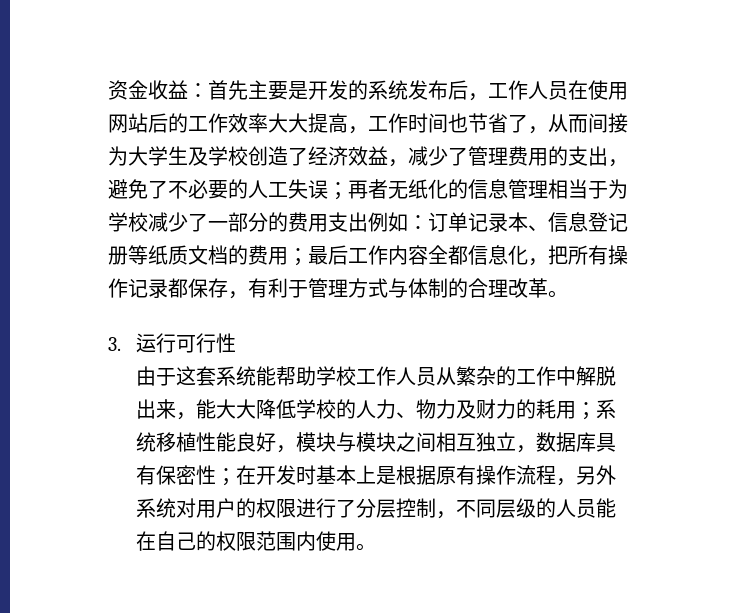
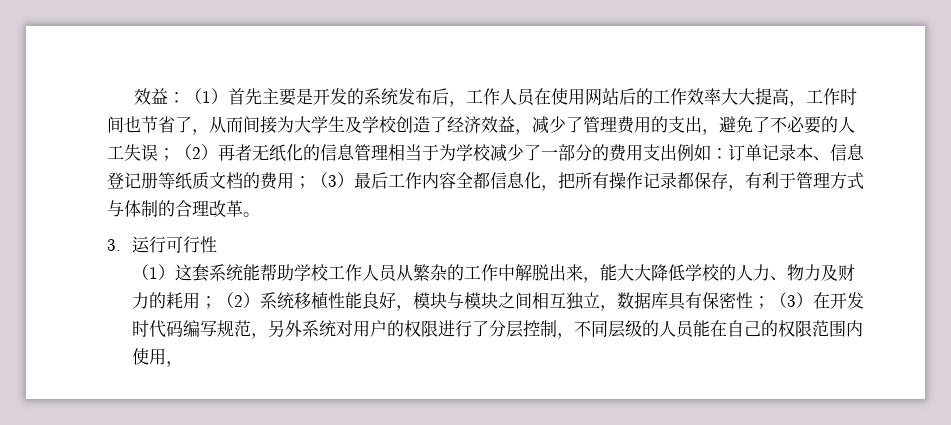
[108,80,208,100] 资金收益： -> [133,88,228,105] 效益：（1）
(348, 191) none -> [175,144,218,160] （2）
(308, 257) none -> [311,172,354,188] （3）
[136,366,177,386] 由于 -> [132,264,176,280] （1）
(597, 411) none -> [217,292,261,308] （2）
[236,465,557,485] 在开发时基本上是根据原有操作流程 -> [770,292,865,309] [132,320,252,338] （3）在开发时代码编写规范
[356,543,377,551] 。 -> [166,361,184,367] ，

